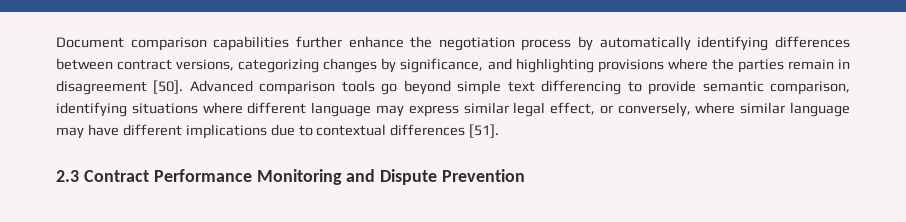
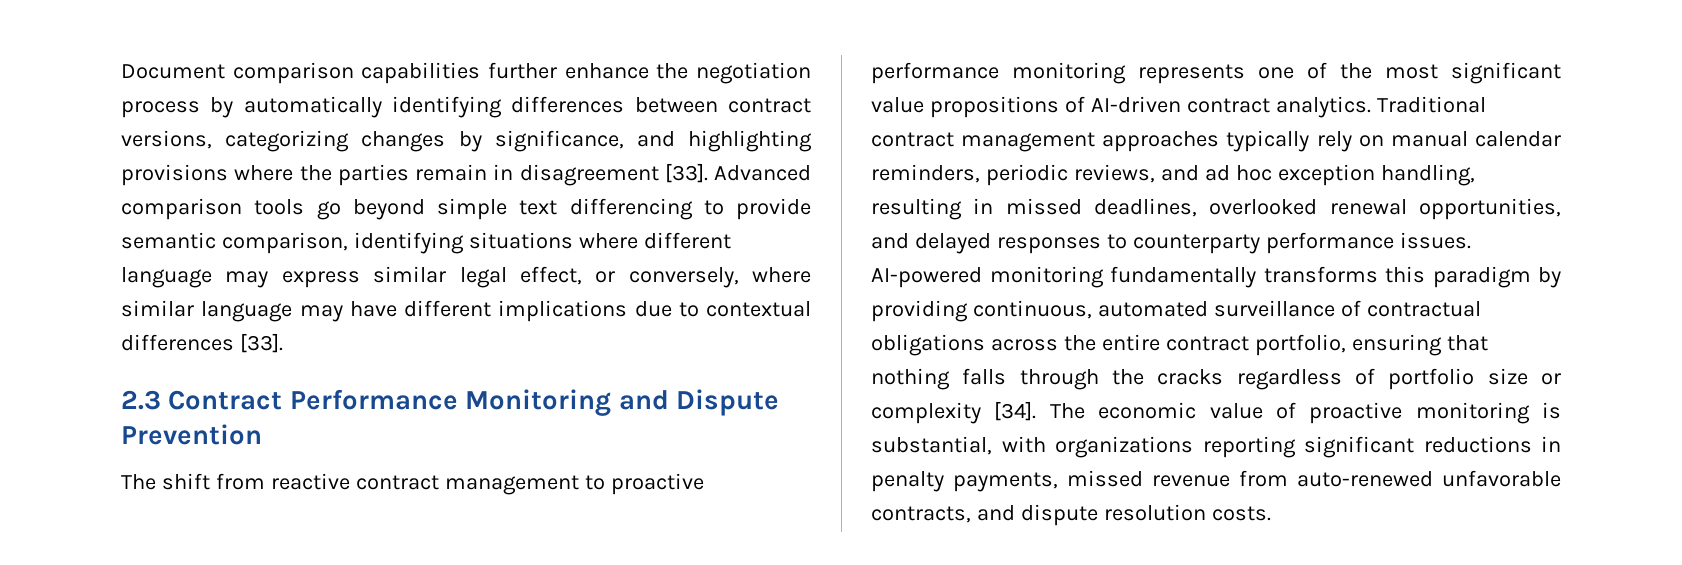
[153,80,184,94] [50]. -> [664,163,708,183] [33].
[469,124,500,138] [51]. -> [239,333,283,353] [33].
(526, 175) none -> [121,473,704,495] [871,62,1561,84] [871,96,1486,118] [871,130,1561,152] [871,164,1475,186] [871,198,1561,220] [871,232,1471,254] [871,266,1561,288] [871,300,1481,322] [871,334,1488,356] [871,368,1561,390] [871,401,1561,424] [871,436,1561,458] [871,470,1561,492] [871,504,1271,526] // The shift from reactive contract management to proactive performance monitoring represents one of the most significant value propositions of AI-driven contract analytics. Traditional contract management approaches typically rely on manual calendar reminders, periodic reviews, and ad hoc exception handling, resulting in missed deadlines, overlooked renewal opportunities, and delayed responses to counterparty performance issues. AI-powered monitoring fundamentally transforms this paradigm by providing continuous, automated surveillance of contractual obligations across the entire contract portfolio, ensuring that nothing falls through the cracks regardless of portfolio size or complexity [34]. The economic value of proactive monitoring is substantial, with organizations reporting significant reductions in penalty payments, missed revenue from auto-renewed unfavorable contracts, and dispute resolution costs.

